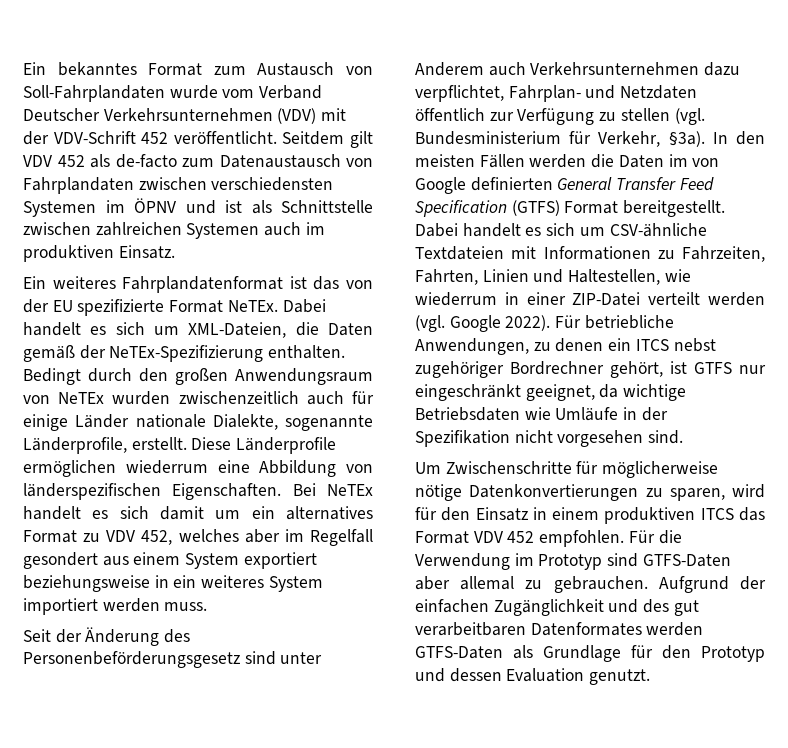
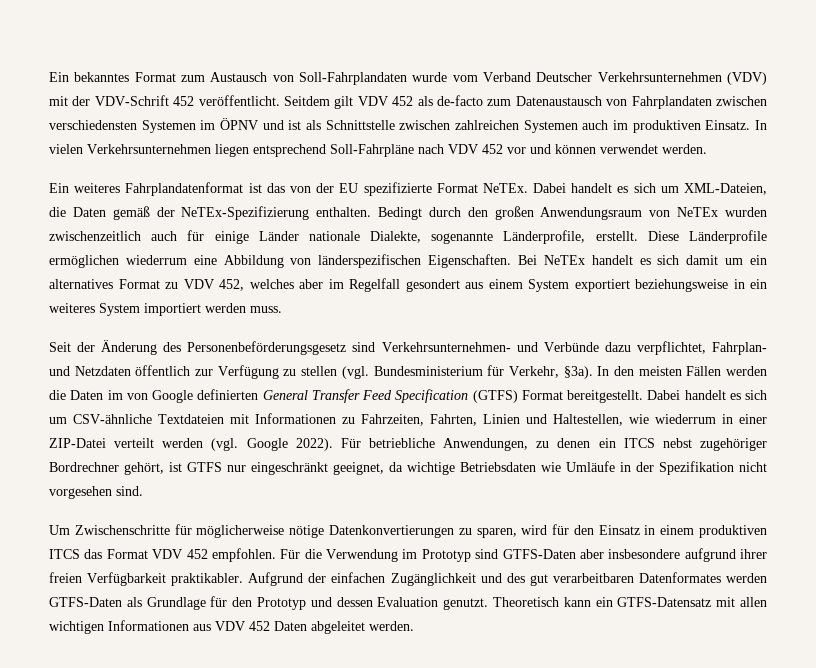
(175, 252) none -> [754,120,767,130] [49,144,707,157] In vielen Verkehrsunternehmen liegen entsprechend Soll-Fahrpläne nach VDV 452 vor und können verwendet werden.
[280,652,323,664] [415,62,700,76] unter Anderem auch Verkehrsunternehmen -> [381,342,599,352] Verkehrsunternehmen- und Verbünde
[460,576,648,593] allemal zu gebrauchen. -> [608,548,767,562] [49,572,244,586] insbesondere aufgrund ihrer freien Verfügbarkeit praktikabler.
(651, 677) none -> [493,597,767,607] [49,620,414,634] Theoretisch kann ein GTFS-Datensatz mit allen wichtigen Informationen aus VDV 452 Daten abgeleitet werden.

